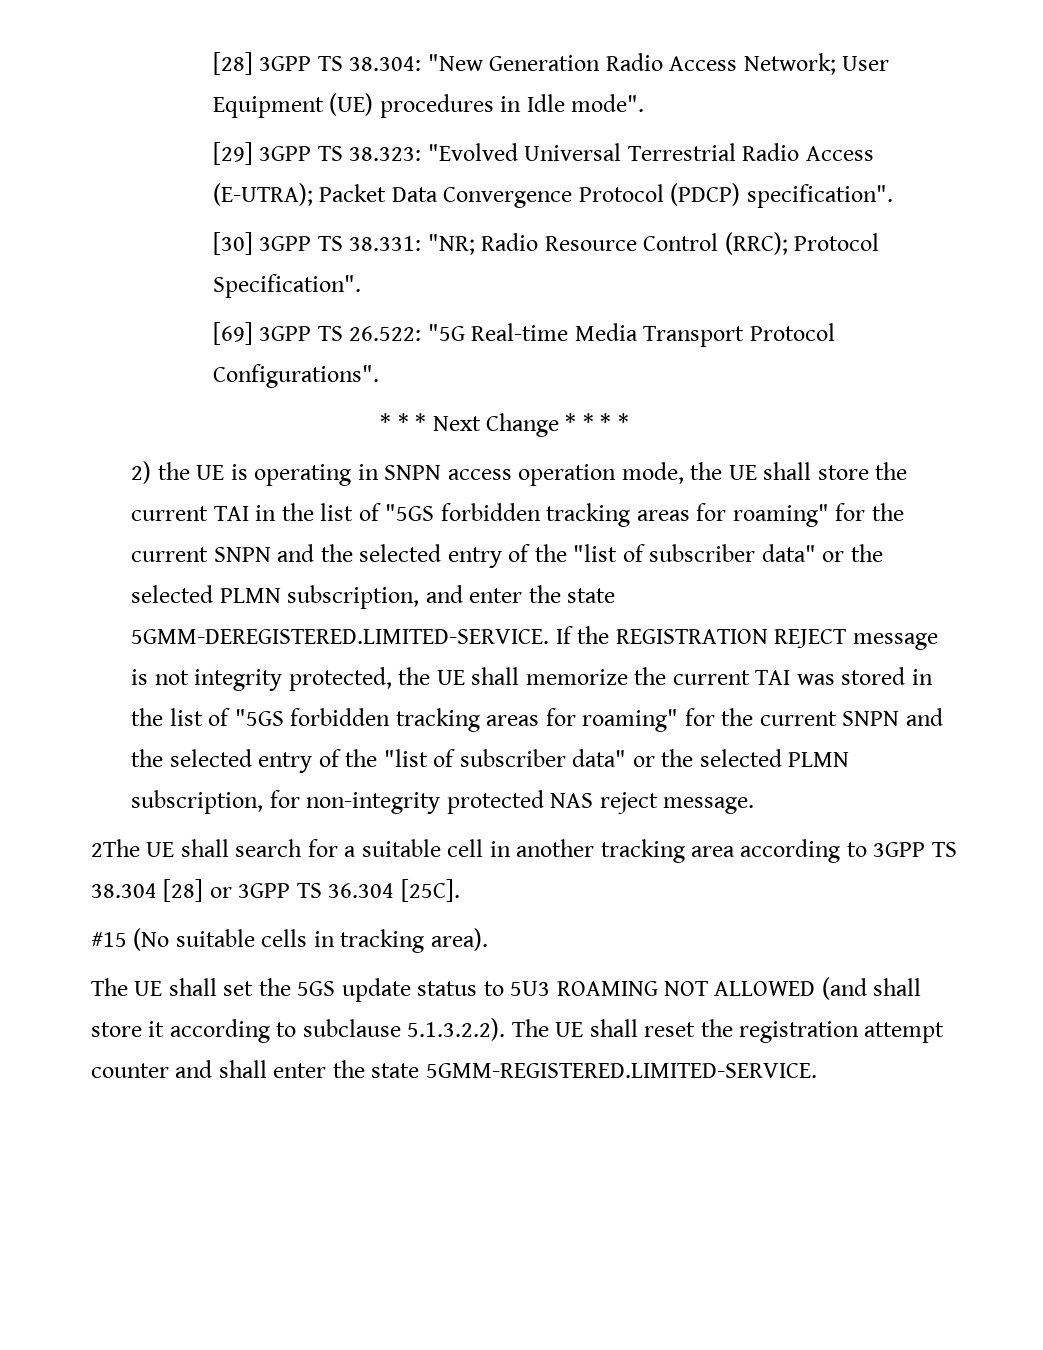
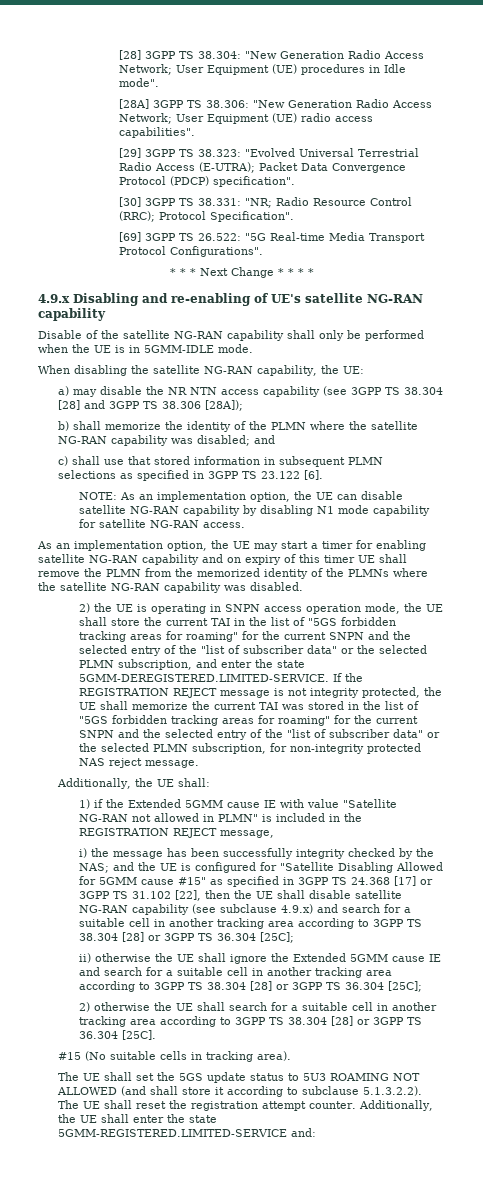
(645, 103) none -> [119,99,433,109] [119,113,374,124] [119,127,196,138] // [28A] 3GPP TS 38.306: "New Generation Radio Access Network; User Equipment (UE) radio access capabilities".
(629, 422) none -> [38,293,423,306] [38,308,106,321] [38,330,424,341] [38,344,253,353] [38,365,364,376] [58,386,444,397] [58,400,244,411] [58,421,419,432] [58,435,276,446] [58,456,384,467] [58,470,324,481] [78,491,403,502] [78,505,430,516] [78,519,245,528] [37,540,426,551] [38,554,407,565] [38,568,428,579] [38,582,303,593] // 4.9.x Disabling and re-enabling of UE's satellite NG-RAN capability // Disable of the satellite NG-RAN capability shall only be performed when the UE is in 5GMM-IDLE mode. // When disabling the satellite NG-RAN capability, the UE: // a) may disable the NR NTN access capability (see 3GPP TS 38.304 [28] and 3GPP TS 38.306 [28A]); // b) shall memorize the identity of the PLMN where the satellite NG-RAN capability was disabled; and // c) shall use that stored information in subsequent PLMN selections as specified in 3GPP TS 23.122 [6]. // NOTE: As an implementation option, the UE can disable satellite NG-RAN capability by disabling N1 mode capability for satellite NG-RAN access. // As an implementation option, the UE may start a timer for enabling satellite NG-RAN capability and on expiry of this timer UE shall remove the PLMN from the memorized identity of the PLMNs where the satellite NG-RAN capability was disabled.
[90,839,140,857] 2The -> [57,778,211,789] [78,799,397,809] [78,813,362,822] [78,828,274,838] [78,848,434,859] [78,862,443,873] [78,876,433,887] [78,890,402,901] [78,904,411,915] [78,918,422,929] [78,932,294,943] [78,953,441,964] [78,967,392,978] [78,981,422,992] [78,1002,172,1012] Additionally, the UE shall: // 1) if the Extended 5GMM cause IE with value "Satellite NG-RAN not allowed in PLMN" is included in the REGISTRATION REJECT message, // i) the message has been successfully integrity checked by the NAS; and the UE is configured for "Satellite Disabling Allowed for 5GMM cause #15" as specified in 3GPP TS 24.368 [17] or 3GPP TS 31.102 [22], then the UE shall disable satellite NG-RAN capability (see subclause 4.9.x) and search for a suitable cell in another tracking area according to 3GPP TS 38.304 [28] or 3GPP TS 36.304 [25C]; // ii) otherwise the UE shall ignore the Extended 5GMM cause IE and search for a suitable cell in another tracking area according to 3GPP TS 38.304 [28] or 3GPP TS 36.304 [25C]; // 2) otherwise the
[90,1060,213,1078] counter and -> [309,1100,434,1111] [58,1114,98,1123] counter. Additionally, the UE
[425,1063,817,1078] 5GMM-REGISTERED.LIMITED-SERVICE. -> [58,1128,317,1137] 5GMM-REGISTERED.LIMITED-SERVICE and:

